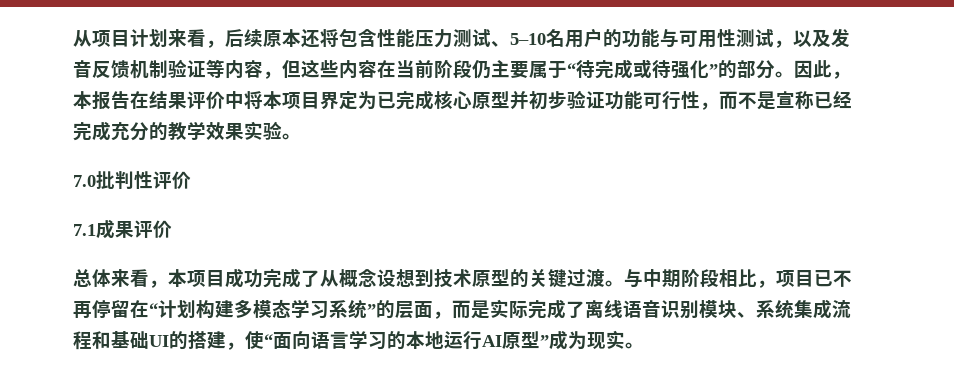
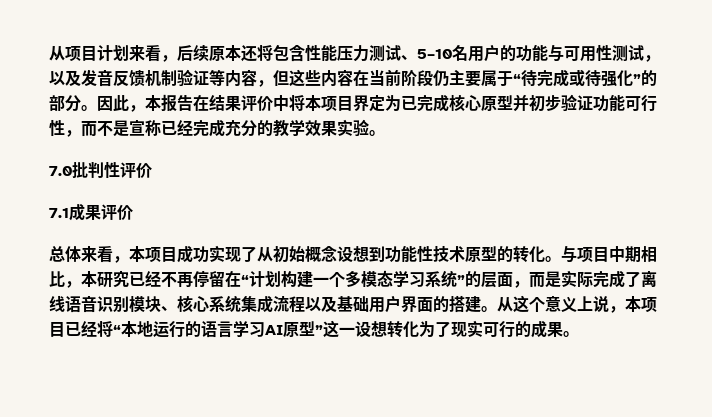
[263,268,339,288] 完成了从 -> [209,245,305,263] 实现了从初始
(434, 278) none -> [385,245,433,263] 功能性
[529,268,833,288] 关键过渡。与中期阶段相比，项目已 -> [513,246,657,263] [49,270,161,288] 转化。与项目中期相比，本研究已经
(234, 309) none -> [313,272,345,287] 一个
(756, 315) none -> [177,295,209,313] 核心
[92,330,625,350] 和基础UI的搭建，使“面向语言学习的本地运行AI原型”成为现实 -> [305,295,657,313] [49,320,563,338] 以及基础用户界面的搭建。从这个意义上说，本项目已经将“本地运行的语言学习AI原型”这一设想转化为了现实可行的成果

